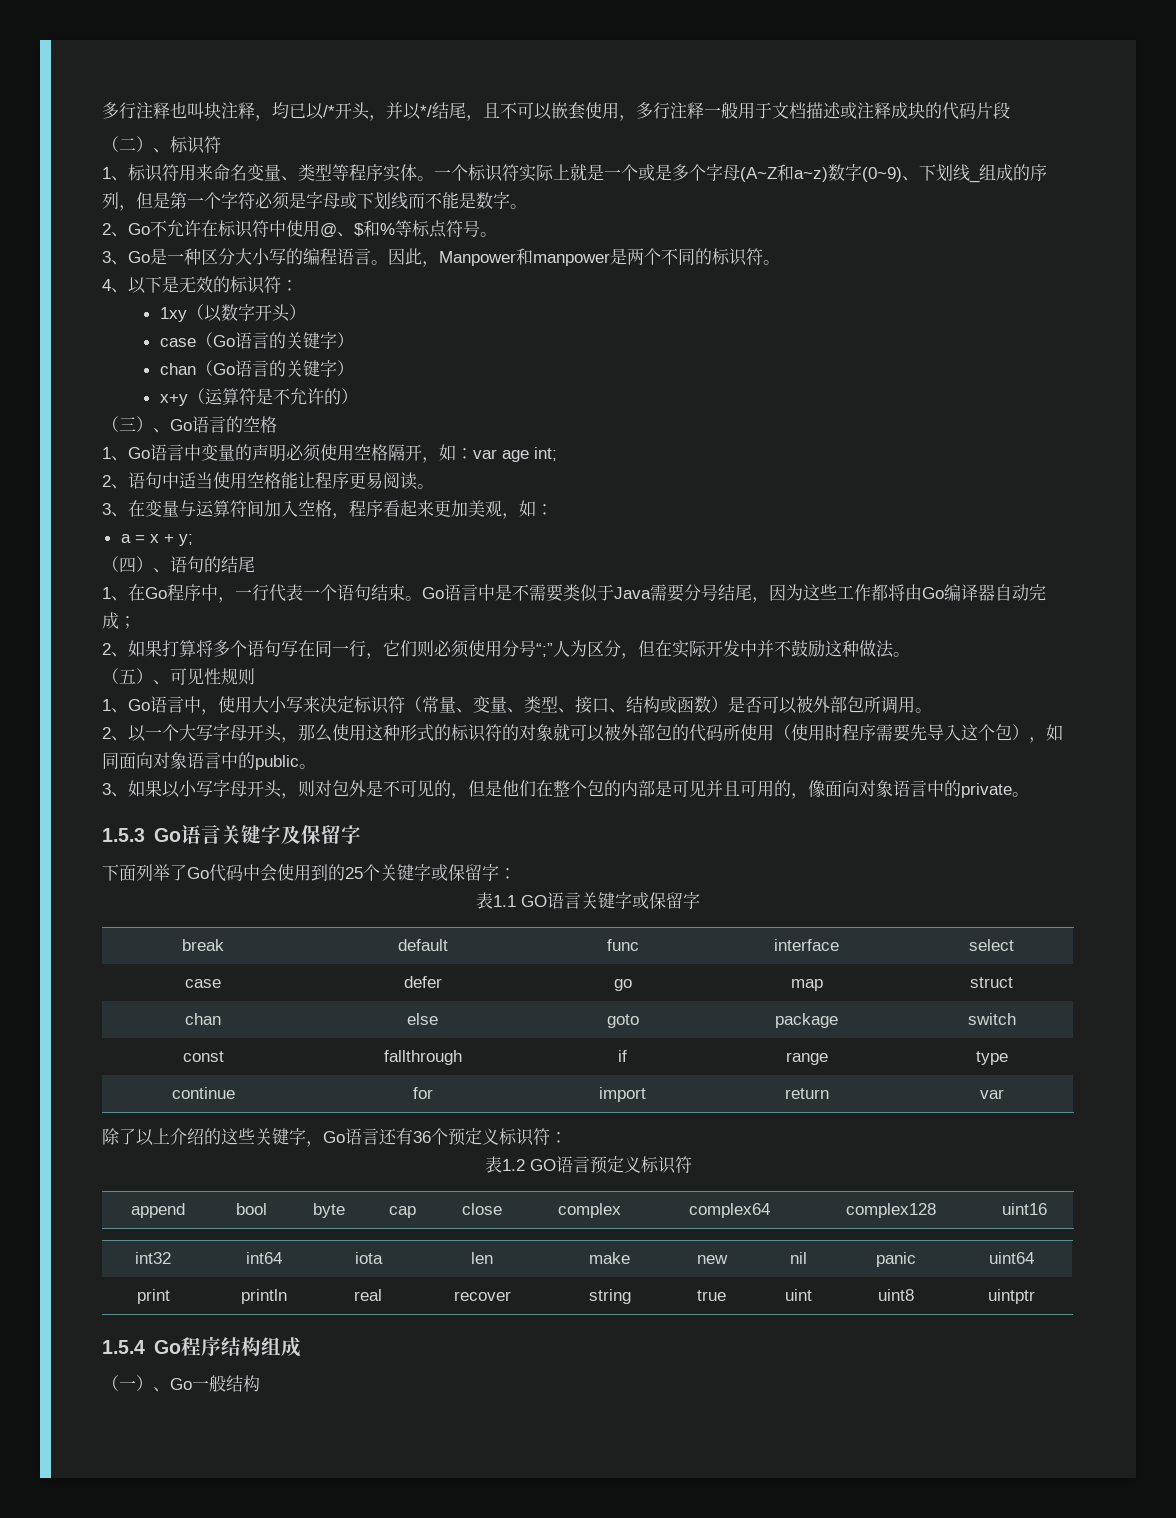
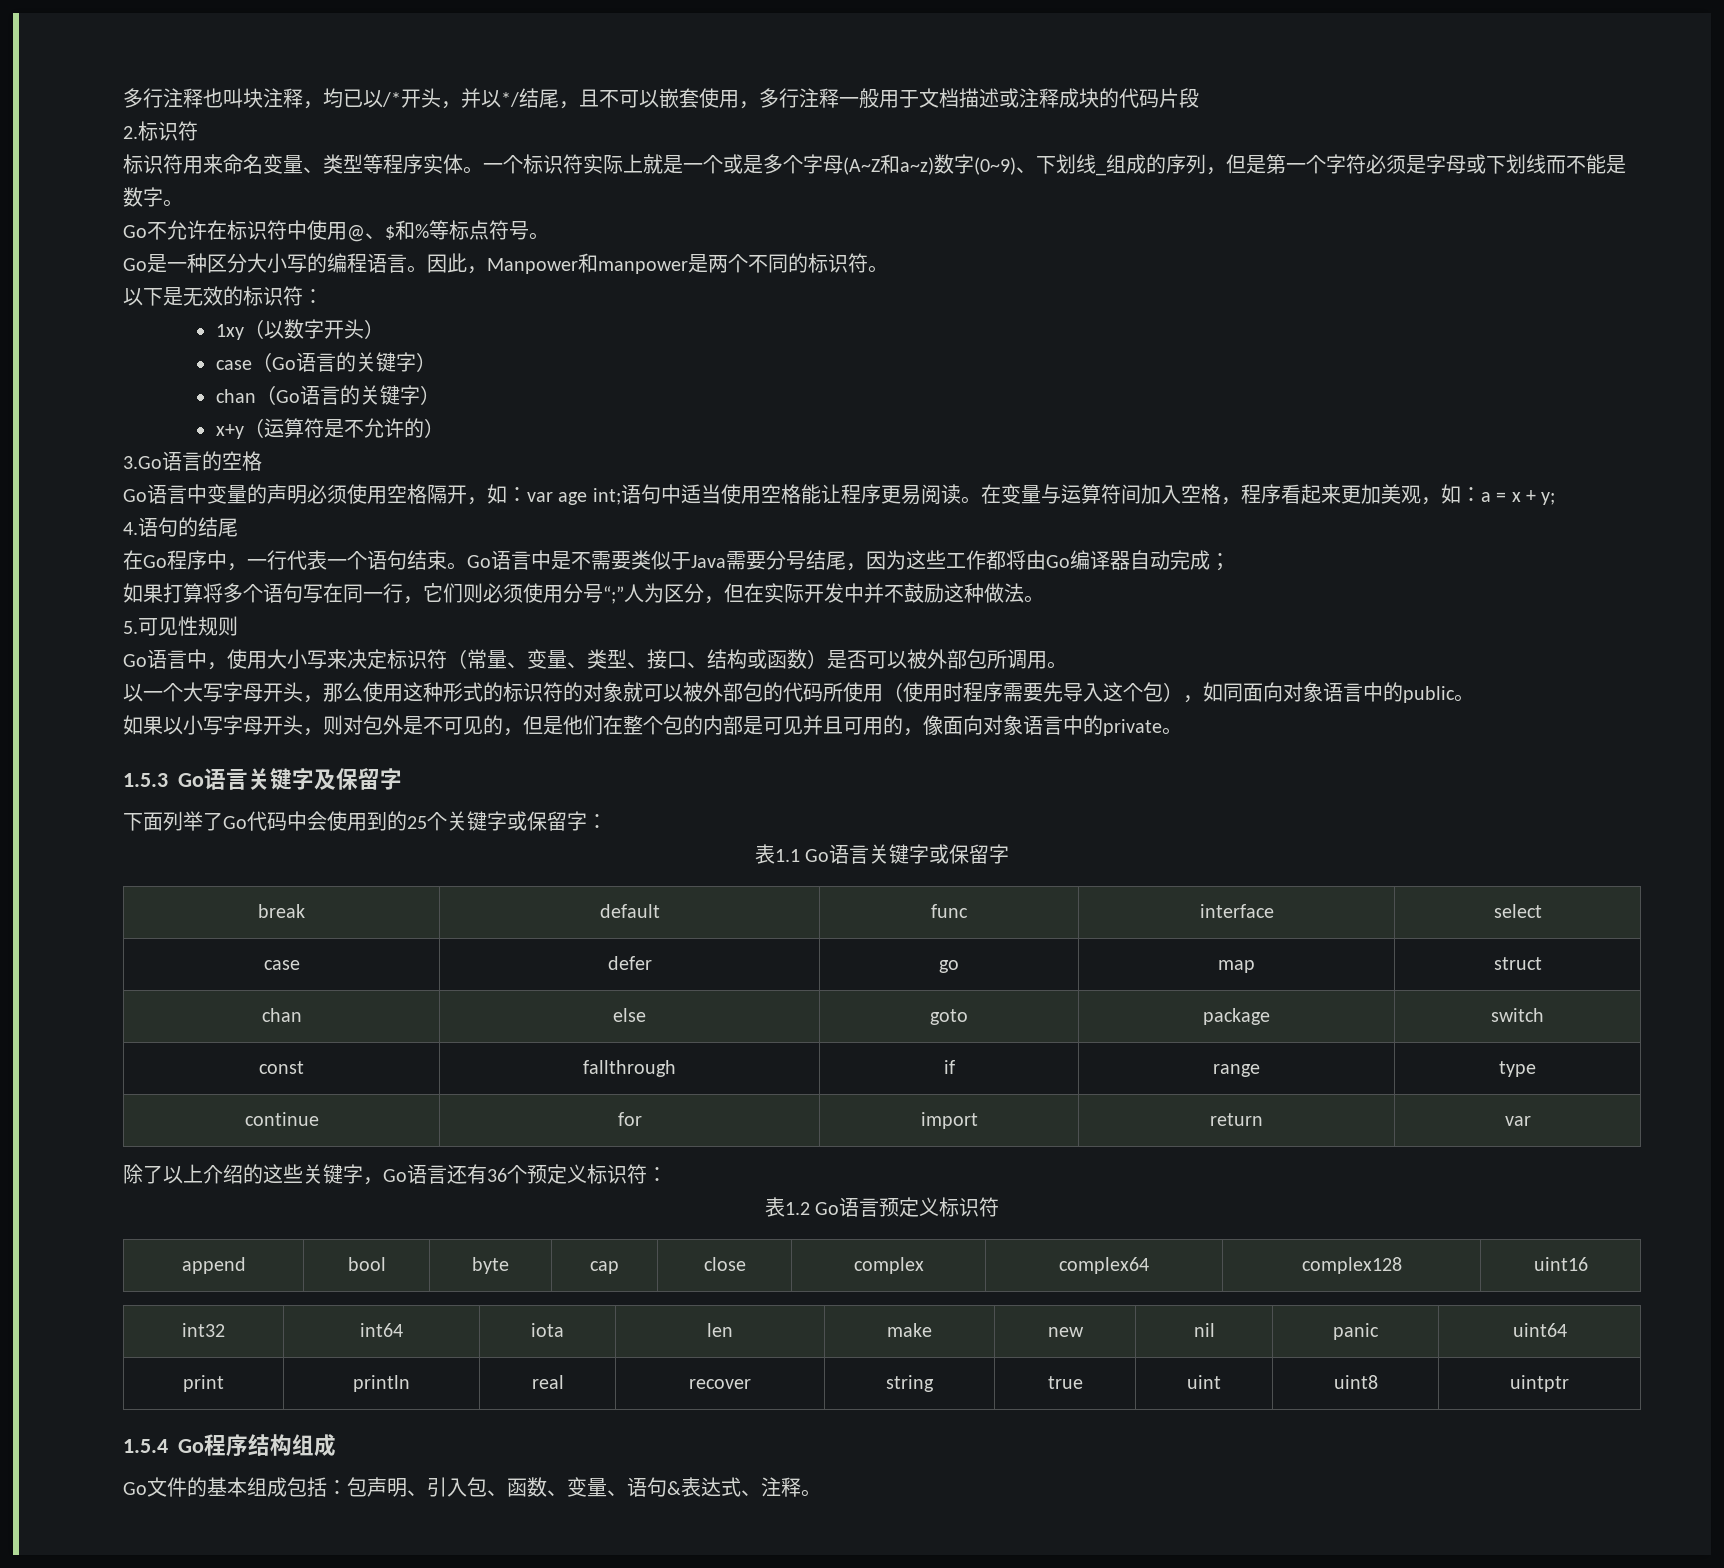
[102,136,221,154] [102,167,128,181] （二）、标识符 // 1、 -> [123,121,198,141] 2.标识符 //
[102,223,128,237] 2、 -> (183, 203) none
[102,251,128,265] 3、 -> (549, 236) none
[102,279,128,293] 4、 -> (888, 269) none
[102,416,192,433] （三）、Go -> [123,456,162,469] 3.Go
[102,447,128,461] 1、 -> (262, 461) none
[102,475,128,489] // 2、 -> (621, 496) none
[102,503,128,517] // 3、 -> (981, 500) none
(553, 509) // -> (1481, 494) none
[102,556,170,573] （四）、 -> [123,522,138,535] 4.
[102,587,128,601] 1、 -> (238, 527) none
[102,643,128,657] 2、 -> (1230, 562) none
[102,668,170,685] （五）、 -> [123,621,138,634] 5.
[102,699,128,713] 1、 -> (238, 626) none
[102,727,128,741] 2、 -> (1067, 665) none
[102,783,128,797] 3、 -> (1474, 698) none
[521,895,547,907] GO -> [805,849,830,862] Go
[529,1159,556,1171] GO -> [815,1202,840,1215] Go
[102,1375,260,1392] （一）、Go一般结构 -> [123,1477,821,1497] Go文件的基本组成包括：包声明、引入包、函数、变量、语句&表达式、注释。

